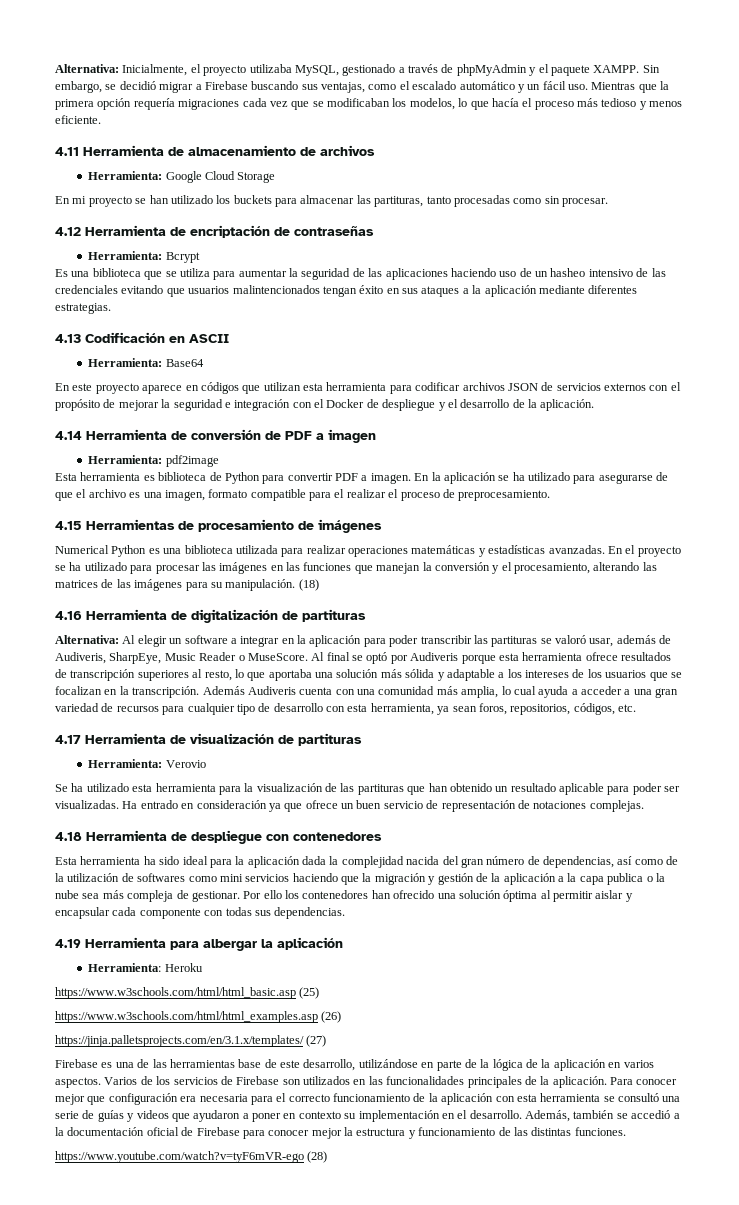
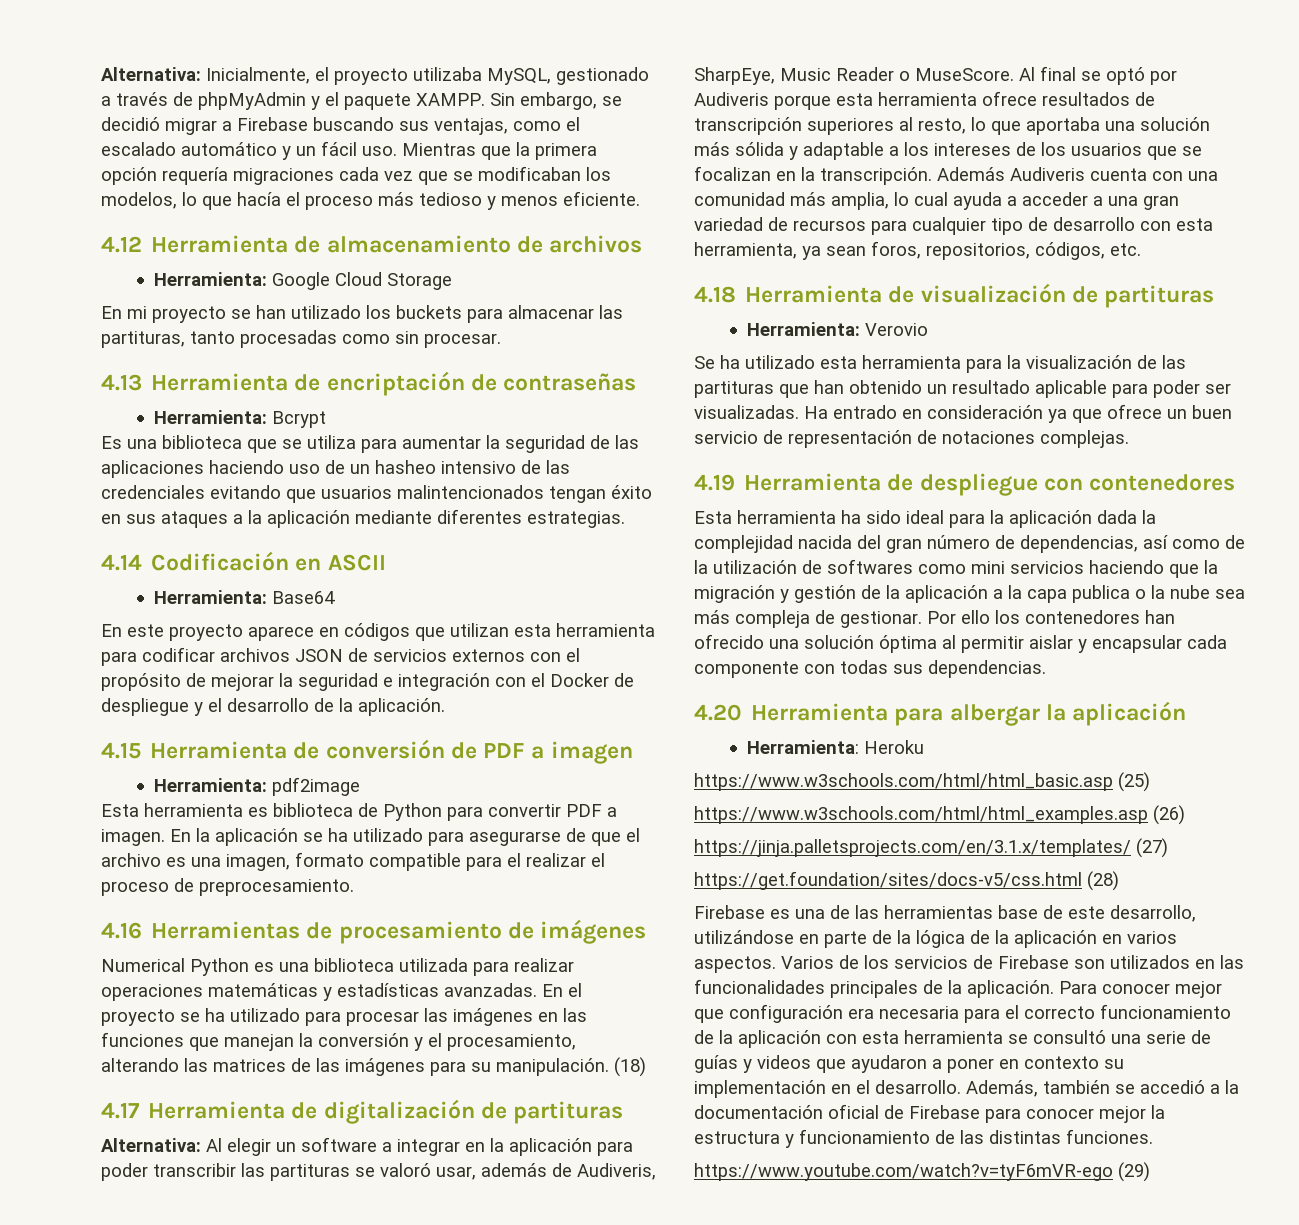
[55,147,79,156] 4.11 -> [101,236,142,253] 4.12
[55,227,81,236] 4.12 -> [101,374,142,391] 4.13
[55,334,81,343] 4.13 -> [101,554,142,571] 4.14
[55,431,82,440] 4.14 -> [101,742,141,759] 4.15
[55,521,82,530] 4.15 -> [101,922,142,939] 4.16
[55,611,82,620] 4.16 -> [101,1102,140,1119] 4.17
[55,735,81,744] 4.17 -> [694,286,736,303] 4.18
[55,832,82,841] 4.18 -> [694,474,735,491] 4.19
[55,939,81,948] 4.19 -> [694,704,742,721] 4.20
(327, 1041) none -> [694,871,1119,891] // https://get.foundation/sites/docs-v5/css.html (28)
[307,1151,328,1163] (28) -> [1118,1162,1150,1182] (29)

